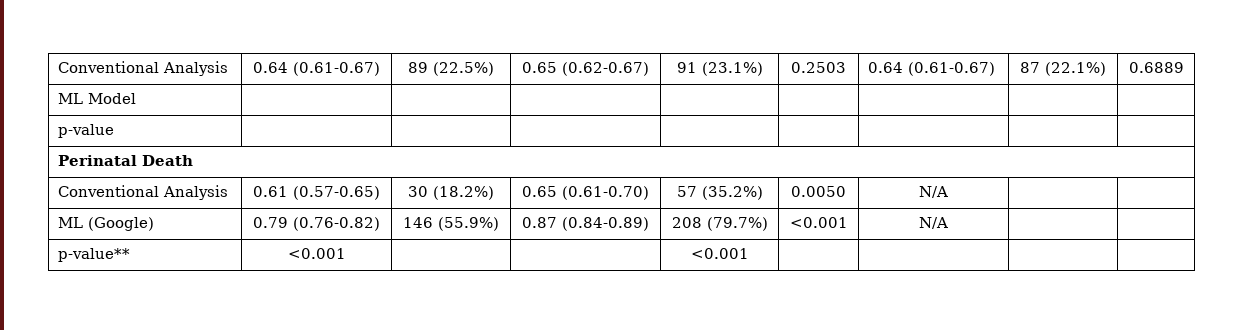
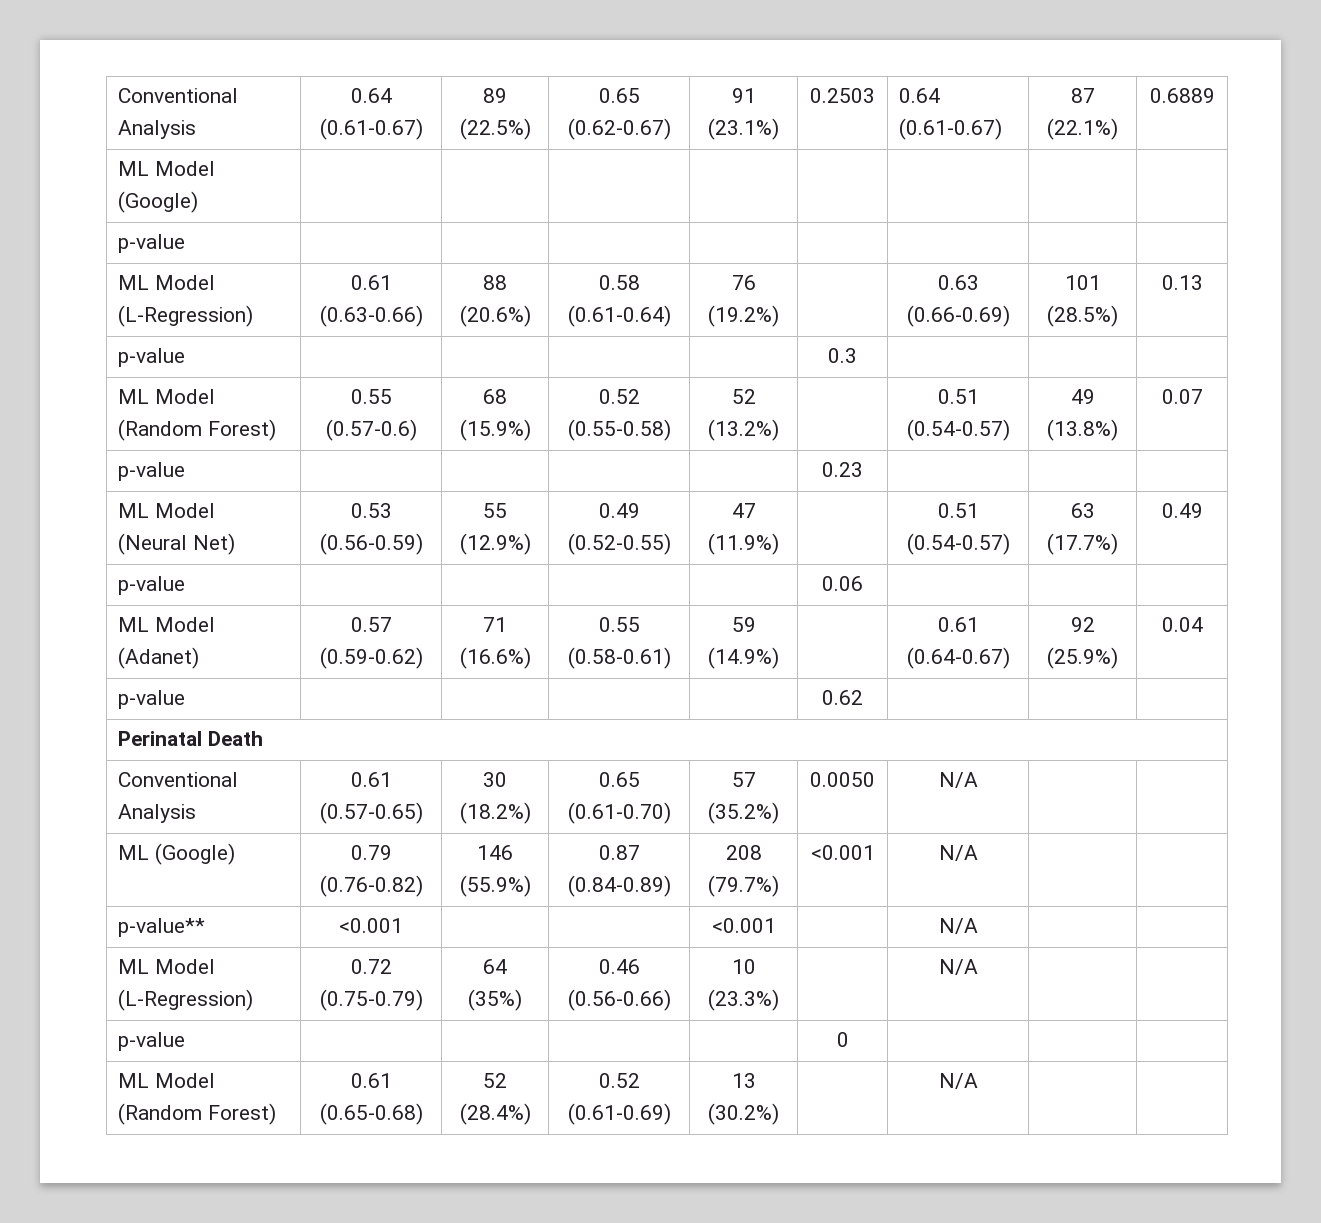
(136, 98) none -> [118,191,199,213] (Google)
(114, 131) none -> [118,275,215,290] [118,305,254,327] [350,275,392,290] [319,305,423,327] [483,275,507,290] [459,305,531,327] [598,275,640,290] [567,305,671,327] [731,275,756,290] [708,305,779,327] [937,275,979,290] [906,305,1010,327] [1064,275,1101,290] [1047,305,1118,327] [1161,275,1203,290] [118,348,186,367] [828,348,857,363] [118,389,215,404] [118,419,276,441] [350,389,392,404] [325,419,417,441] [483,389,507,404] [459,419,531,441] [598,389,640,404] [567,419,671,441] [731,389,756,404] [708,419,779,441] [937,389,979,404] [906,419,1010,441] [1070,389,1095,404] [1047,419,1118,441] [1161,389,1203,404] [118,462,186,481] [822,462,863,477] [118,503,215,518] [118,533,235,555] [350,503,392,518] [319,533,423,555] [483,503,507,518] [459,533,531,555] [598,503,640,518] [567,533,671,555] [731,503,756,518] [708,533,779,555] [937,503,979,518] [906,533,1010,555] [1070,503,1095,518] [1047,533,1118,555] [1161,503,1203,518] [118,576,186,595] [822,576,863,591] [118,617,215,632] [118,647,200,669] [350,617,392,632] [319,647,423,669] [483,617,507,632] [459,647,531,669] [598,617,640,632] [567,647,671,669] [731,617,756,632] [708,647,779,669] [937,617,979,632] [906,647,1010,669] [1070,617,1095,632] [1047,647,1118,669] [1161,617,1203,632] [118,690,186,709] [822,690,863,705] // ML Model (L-Regression) | 0.61 (0.63-0.66) | 88 (20.6%) | 0.58 (0.61-0.64) | 76 (19.2%) | | 0.63 (0.66-0.69) | 101 (28.5%) | 0.13 // p-value | | | | | 0.3 | | | // ML Model (Random Forest) | 0.55 (0.57-0.6) | 68 (15.9%) | 0.52 (0.55-0.58) | 52 (13.2%) | | 0.51 (0.54-0.57) | 49 (13.8%) | 0.07 // p-value | | | | | 0.23 | | | // ML Model (Neural Net) | 0.53 (0.56-0.59) | 55 (12.9%) | 0.49 (0.52-0.55) | 47 (11.9%) | | 0.51 (0.54-0.57) | 63 (17.7%) | 0.49 // p-value | | | | | 0.06 | | | // ML Model (Adanet) | 0.57 (0.59-0.62) | 71 (16.6%) | 0.55 (0.58-0.61) | 59 (14.9%) | | 0.61 (0.64-0.67) | 92 (25.9%) | 0.04 // p-value | | | | | 0.62 | | |
(749, 253) none -> [938,918,978,934] [118,959,215,974] [118,989,254,1011] [350,959,392,974] [319,989,423,1011] [483,959,507,974] [468,989,522,1011] [598,959,640,974] [567,989,671,1011] [731,959,756,974] [708,989,779,1011] [938,959,978,975] [118,1032,186,1051] [836,1032,849,1047] [118,1073,215,1088] [118,1103,276,1125] [350,1073,392,1088] [319,1103,423,1125] [483,1073,507,1088] [459,1103,531,1125] [598,1073,640,1088] [567,1103,671,1125] [731,1073,756,1088] [708,1103,779,1125] [938,1073,978,1089] N/A | | // ML Model (L-Regression) | 0.72 (0.75-0.79) | 64 (35%) | 0.46 (0.56-0.66) | 10 (23.3%) | | N/A | | // p-value | | | | | 0 | | | // ML Model (Random Forest) | 0.61 (0.65-0.68) | 52 (28.4%) | 0.52 (0.61-0.69) | 13 (30.2%) | | N/A

